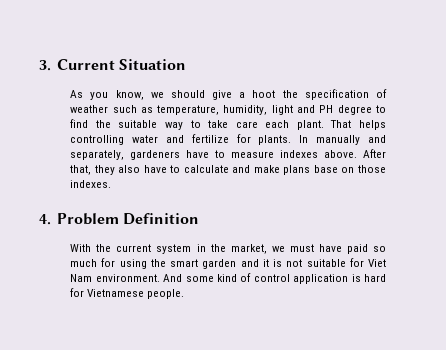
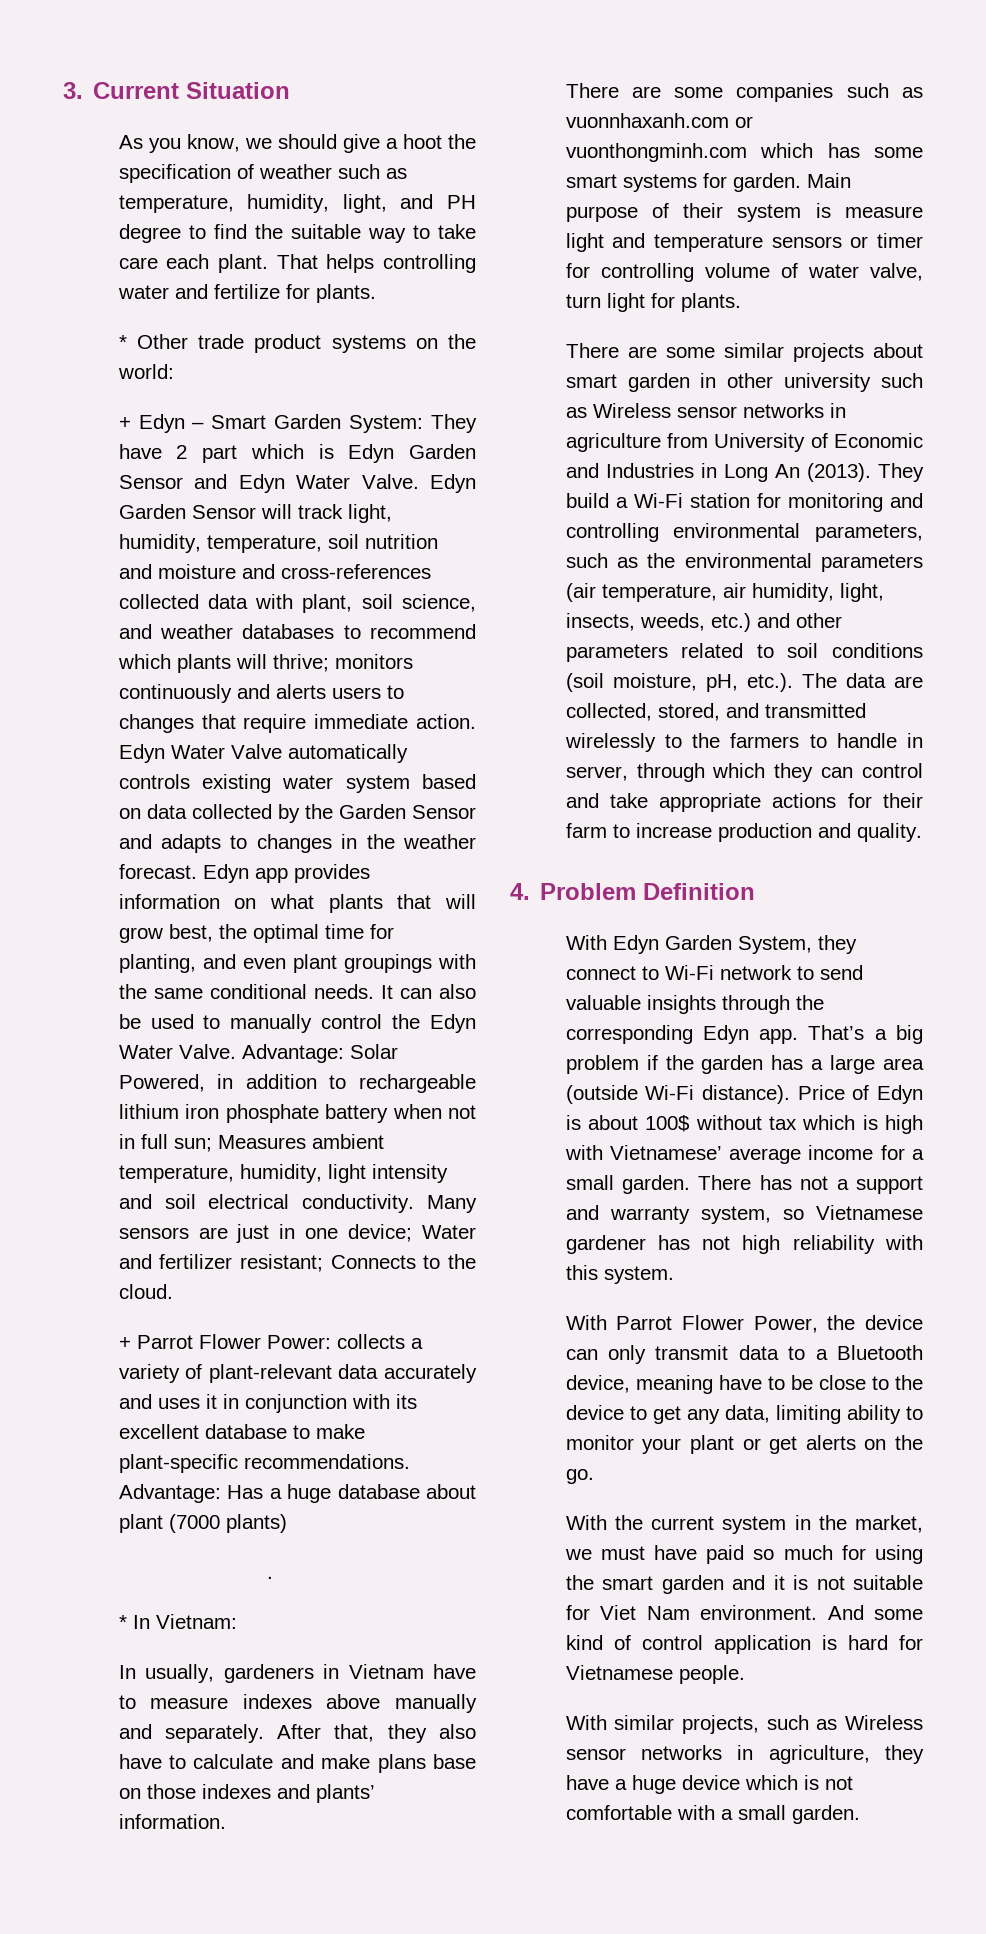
[271,105,293,115] light -> [342,194,387,213] light,
[299,135,386,145] [70,150,358,160] In manually and separately, gardeners have to measure indexes above. -> [118,334,477,353] [117,364,174,379] [118,414,477,433] [118,444,476,463] [118,474,476,493] [118,504,392,523] [118,534,438,553] [118,564,431,579] [118,594,476,613] [118,624,476,639] [117,654,413,673] [118,684,404,703] [118,714,476,733] [118,744,408,763] [118,774,476,793] [118,804,476,823] [118,834,476,853] [118,864,370,883] [118,894,476,913] [118,924,394,943] [118,954,476,973] [118,984,476,999] [118,1014,476,1033] [118,1044,398,1063] [118,1074,476,1093] [118,1104,476,1123] [118,1134,384,1152] [118,1164,448,1183] [118,1194,477,1213] [118,1224,476,1243] [118,1254,476,1272] [118,1284,173,1299] [118,1334,423,1349] [118,1364,477,1383] [118,1394,417,1413] [118,1424,365,1439] [118,1454,410,1473] [118,1484,476,1503] [118,1514,287,1533] [266,1576,273,1579] [118,1614,237,1629] [118,1664,476,1683] [118,1694,477,1713] [118,1724,264,1743] // * Other trade product systems on the world: // + Edyn – Smart Garden System: They have 2 part which is Edyn Garden Sensor and Edyn Water Valve. Edyn Garden Sensor will track light, humidity, temperature, soil nutrition and moisture and cross-references collected data with plant, soil science, and weather databases to recommend which plants will thrive; monitors continuously and alerts users to changes that require immediate action. Edyn Water Valve automatically controls existing water system based on data collected by the Garden Sensor and adapts to changes in the weather forecast. Edyn app provides information on what plants that will grow best, the optimal time for planting, and even plant groupings with the same conditional needs. It can also be used to manually control the Edyn Water Valve. Advantage: Solar Powered, in addition to rechargeable lithium iron phosphate battery when not in full sun; Measures ambient temperature, humidity, light intensity and soil electrical conductivity. Many sensors are just in one device; Water and fertilizer resistant; Connects to the cloud. // + Parrot Flower Power: collects a variety of plant-relevant data accurately and uses it in conjunction with its excellent database to make plant-specific recommendations. Advantage: Has a huge database about plant (7000 plants) // . // * In Vietnam: // In usually, gardeners in Vietnam have to measure indexes above manually and separately.
[70,180,112,188] [39,213,200,225] indexes. // 4. Problem Definition -> [201,1784,375,1803] [118,1814,226,1829] [565,83,923,102] [565,113,753,128] [565,143,923,162] [565,173,851,192] [565,203,923,222] [565,233,923,252] [565,263,923,282] [565,293,741,312] [565,343,923,362] [565,373,923,392] [565,403,846,418] [565,433,923,452] [565,463,924,482] [565,493,923,512] [565,523,923,542] [565,553,923,572] [565,583,884,602] [565,613,842,632] [565,643,923,662] [565,673,923,692] [565,703,866,721] [564,733,923,752] [565,763,923,782] [565,793,923,812] [565,823,922,842] [510,883,756,900] [565,935,857,954] [565,965,863,980] [565,995,824,1014] [565,1025,923,1044] [565,1055,924,1074] [565,1085,923,1104] [565,1115,923,1134] [564,1145,924,1164] [565,1175,923,1194] [565,1205,923,1224] [565,1235,923,1254] [565,1265,674,1284] [565,1315,923,1333] [565,1345,923,1364] [565,1375,923,1394] [565,1405,923,1424] [565,1435,923,1454] [565,1469,594,1484] indexes and plants’ information. // There are some companies such as vuonnhaxanh.com or vuonthongminh.com which has some smart systems for garden. Main purpose of their system is measure light and temperature sensors or timer for controlling volume of water valve, turn light for plants. // There are some similar projects about smart garden in other university such as Wireless sensor networks in agriculture from University of Economic and Industries in Long An (2013). They build a Wi-Fi station for monitoring and controlling environmental parameters, such as the environmental parameters (air temperature, air humidity, light, insects, weeds, etc.) and other parameters related to soil conditions (soil moisture, pH, etc.). The data are collected, stored, and transmitted wirelessly to the farmers to handle in server, through which they can control and take appropriate actions for their farm to increase production and quality. // 4. Problem Definition // With Edyn Garden System, they connect to Wi-Fi network to send valuable insights through the corresponding Edyn app. That’s a big problem if the garden has a large area (outside Wi-Fi distance). Price of Edyn is about 100$ without tax which is high with Vietnamese’ average income for a small garden. There has not a support and warranty system, so Vietnamese gardener has not high reliability with this system. // With Parrot Flower Power, the device can only transmit data to a Bluetooth device, meaning have to be close to the device to get any data, limiting ability to monitor your plant or get alerts on the go.
(185, 294) none -> [565,1715,923,1734] [565,1745,924,1764] [565,1775,853,1794] [565,1805,860,1824] // With similar projects, such as Wireless sensor networks in agriculture, they have a huge device which is not comfortable with a small garden.

